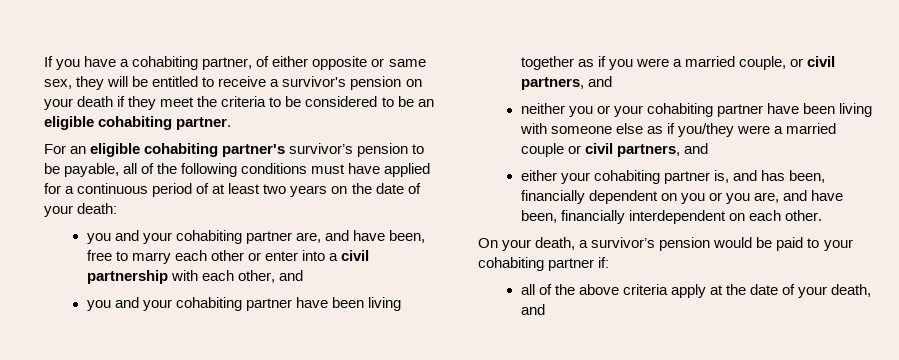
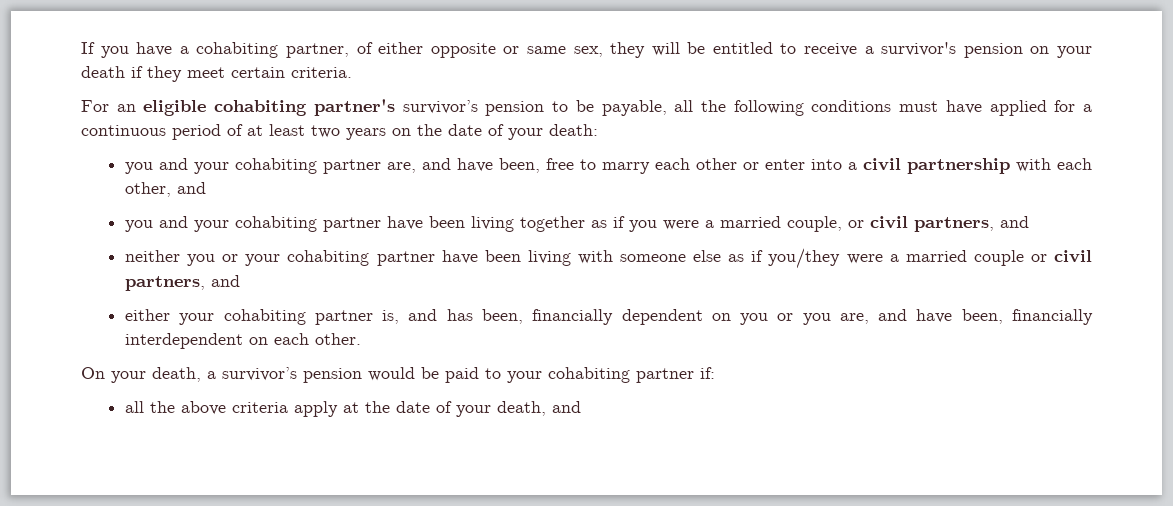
[197,96,434,107] [44,116,232,130] the criteria to be considered to be an eligible cohabiting partner. -> [231,67,352,78] certain criteria.
[141,163,155,174] of -> (694, 106) none
[538,284,552,295] of -> (144, 407) none

